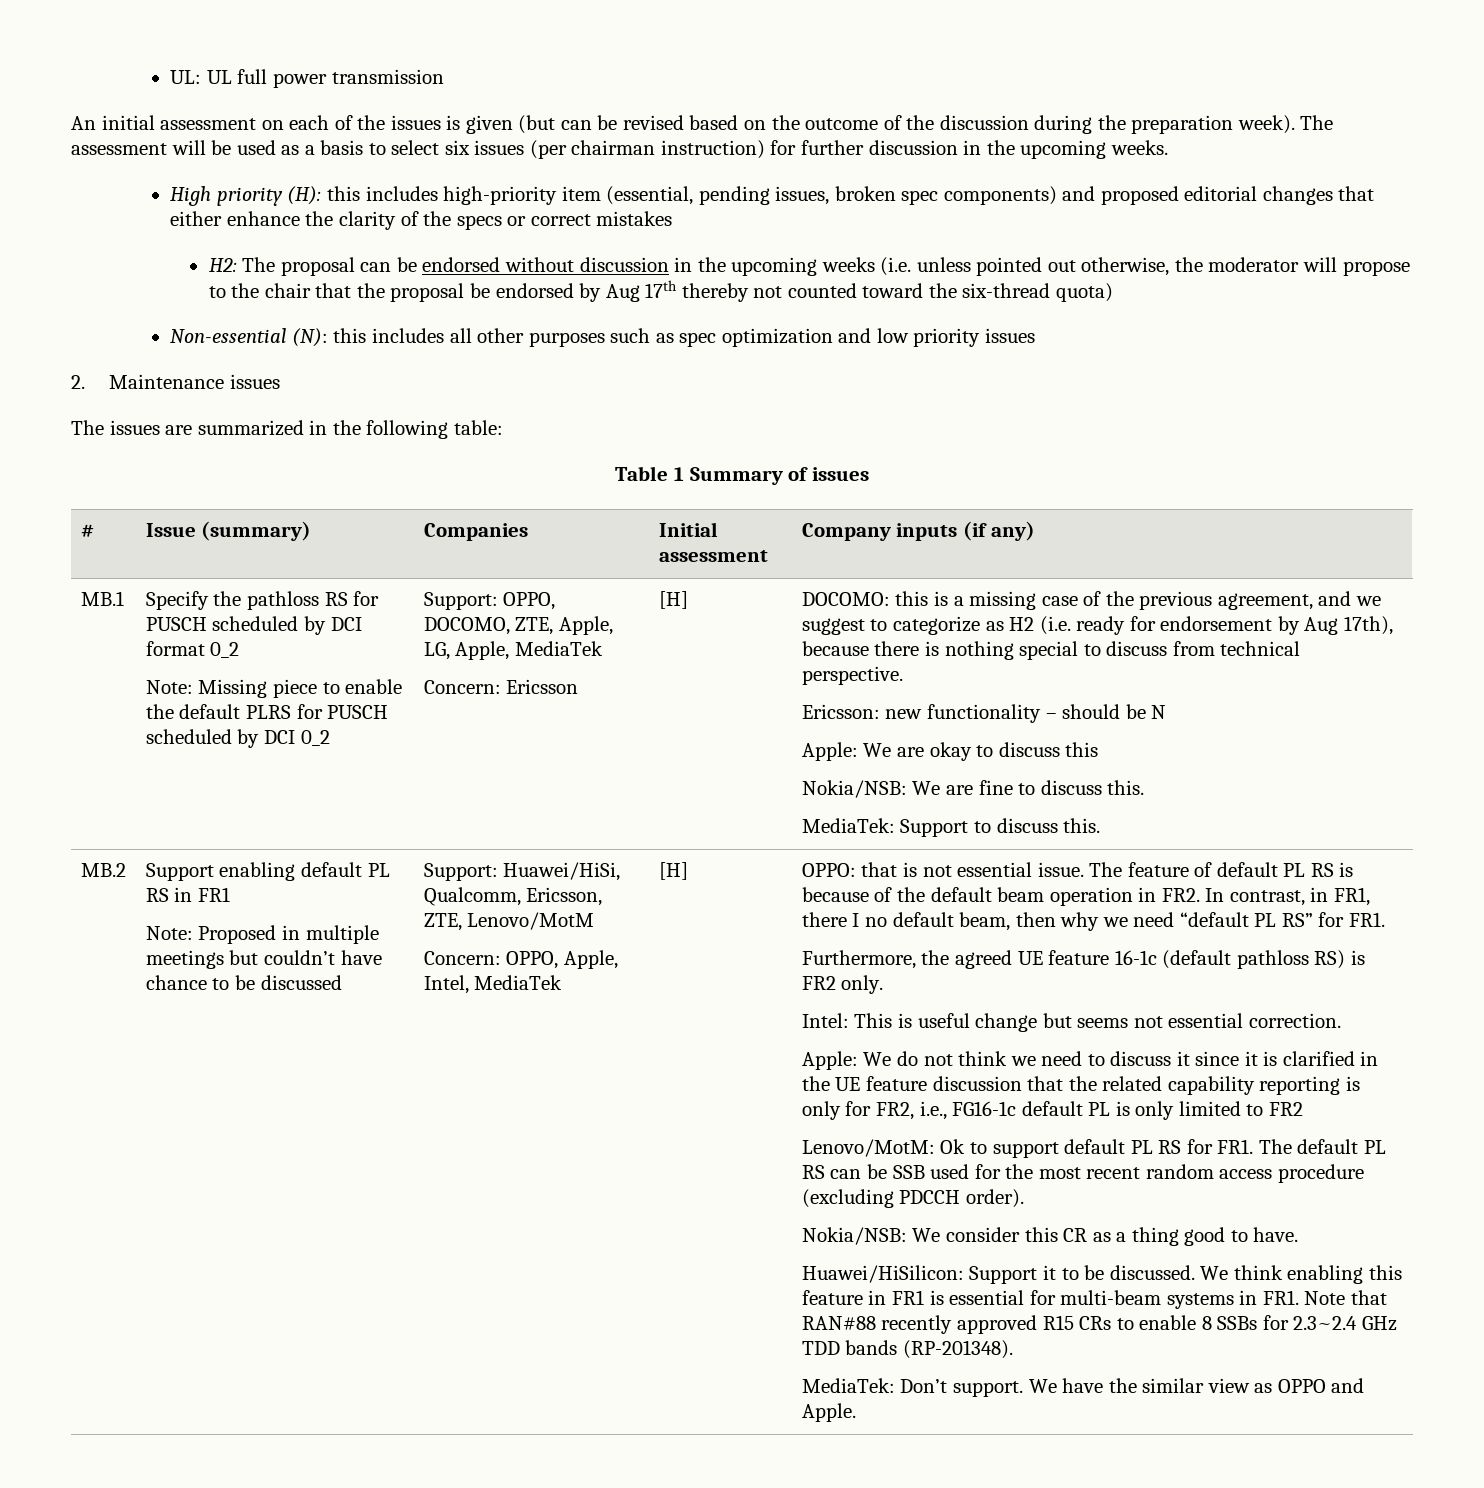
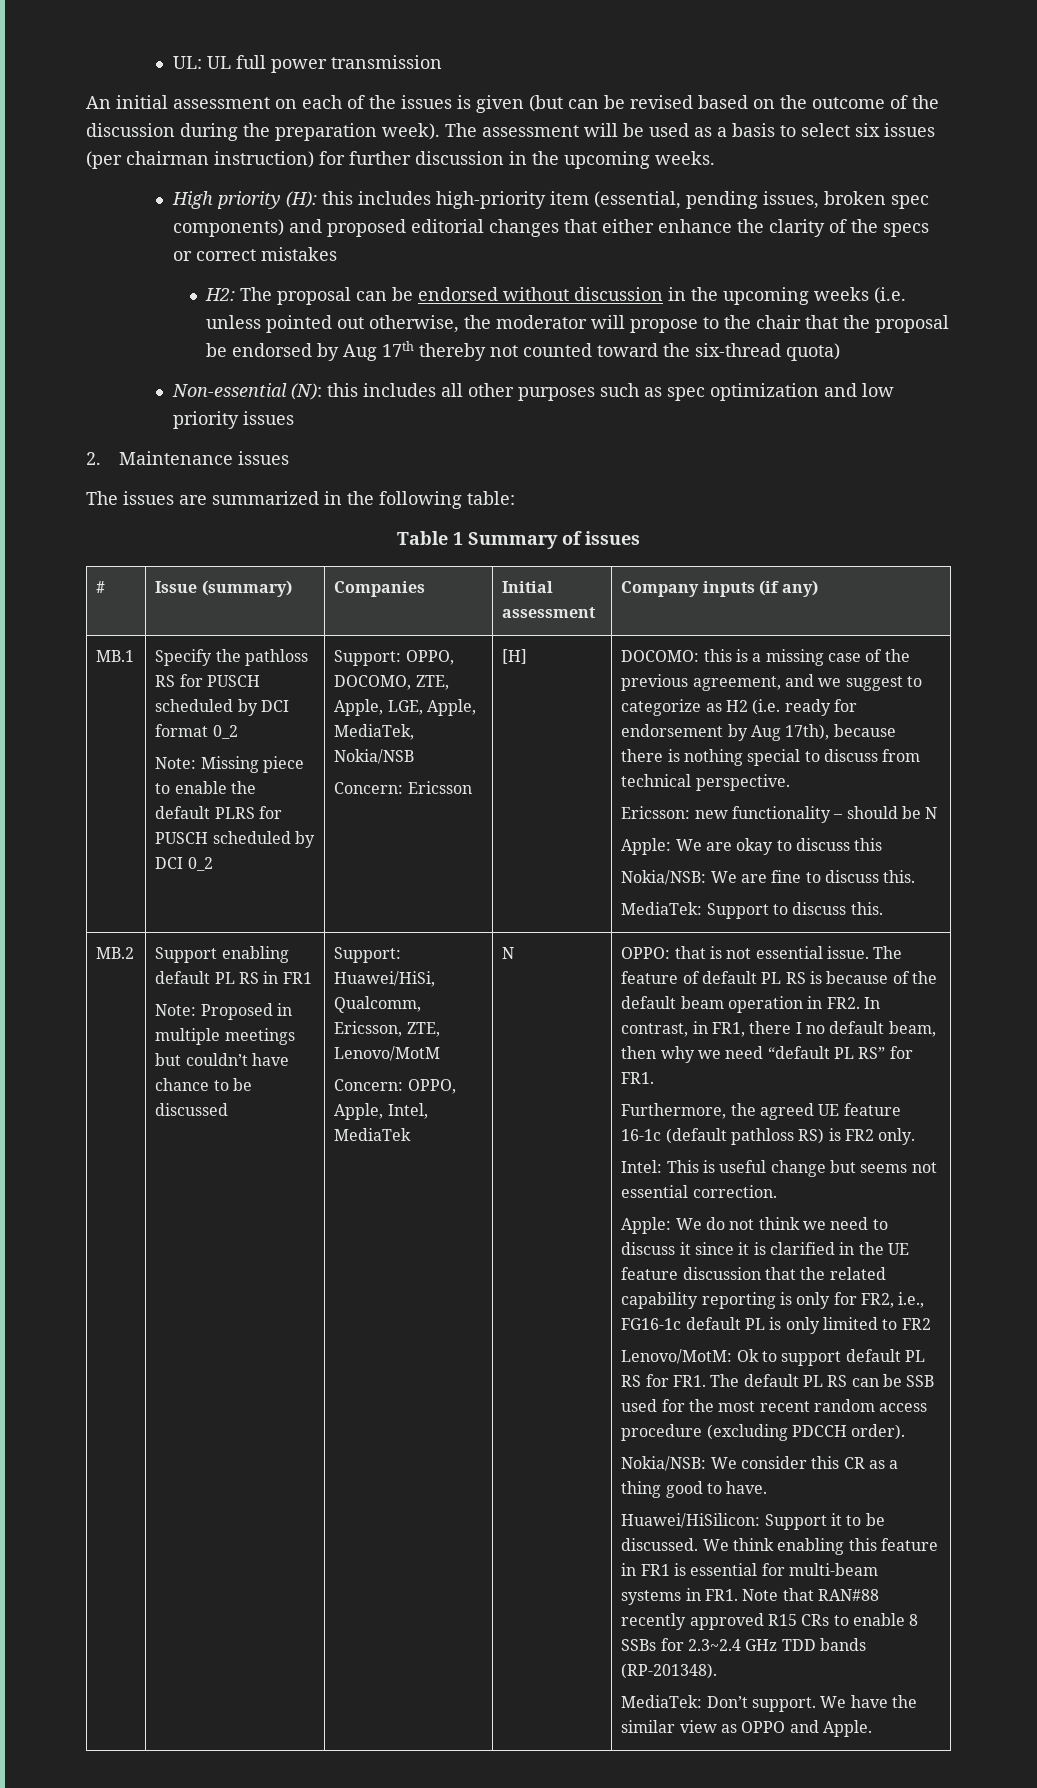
[423,641,604,660] LG, Apple, MediaTek -> [387,699,477,716] [334,724,415,740] [334,749,415,764] LGE, Apple, MediaTek, Nokia/NSB
[658,862,688,880] [H] -> [502,947,515,959] N

